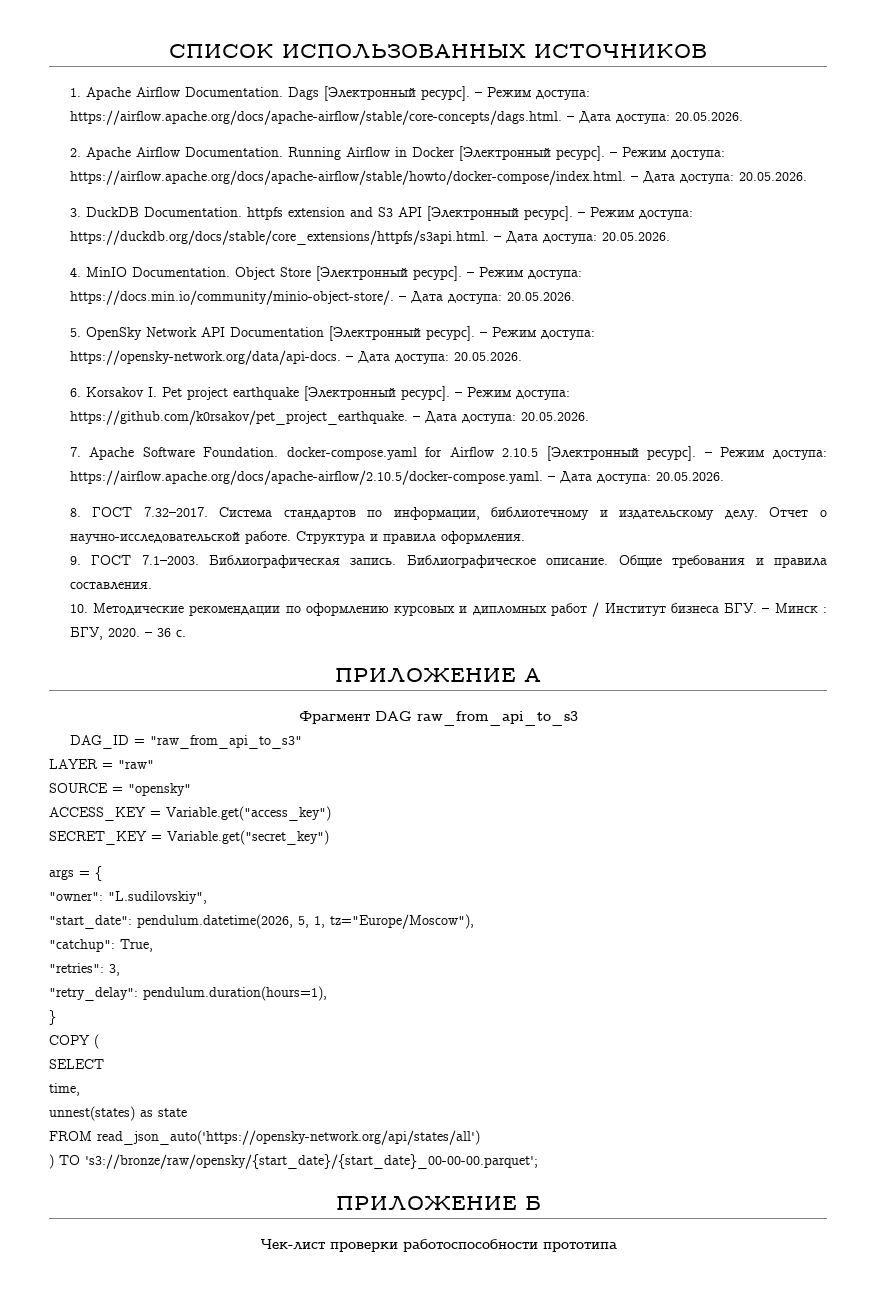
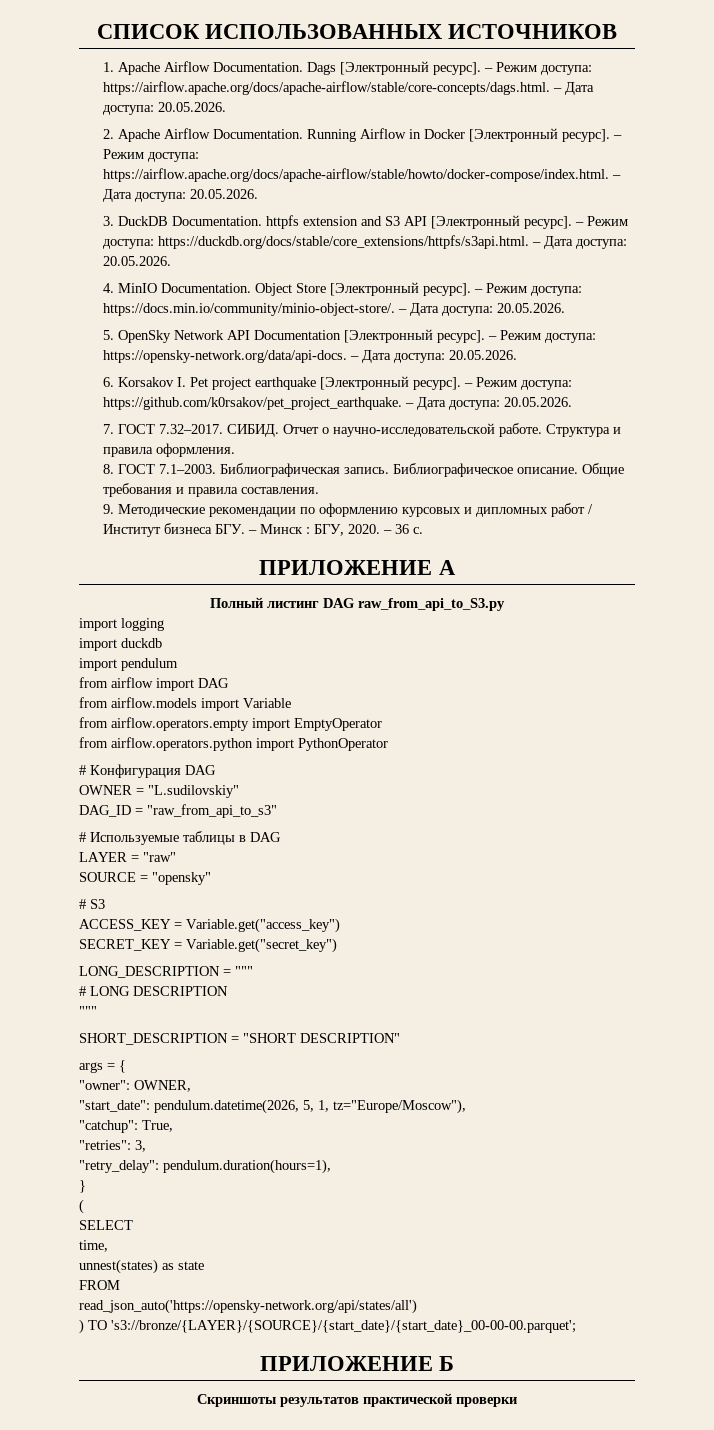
[89,446,827,461] [69,470,724,485] [69,507,758,520] Apache Software Foundation. docker-compose.yaml for Airflow 2.10.5 [Электронный ресурс]. – Режим доступа: https://airflow.apache.org/docs/apache-airflow/2.10.5/docker-compose.yaml. – Дата доступа: 20.05.2026. // 8. ГОСТ 7.32–2017. Система стандартов по информации, библиотечному и издательскому делу. -> [117,424,279,437] ГОСТ 7.32–2017. СИБИД.
[69,556,81,565] 9. -> [102,464,114,474] 8.
[69,604,88,613] 10. -> [102,504,114,514] 9.
[298,711,578,726] [69,735,302,749] Фрагмент DAG raw_from_api_to_s3 // DAG_ID = "raw_from_api_to_s3" -> [210,597,505,611] [79,618,164,631] [79,638,162,651] [79,658,178,671] [79,677,229,691] [79,697,291,711] [79,717,382,731] [79,737,388,751] [79,764,216,778] [79,785,239,798] [79,804,277,818] [79,831,281,845] Полный листинг DAG raw_from_api_to_S3.py // import logging // import duckdb // import pendulum // from airflow import DAG // from airflow.models import Variable // from airflow.operators.empty import EmptyOperator // from airflow.operators.python import PythonOperator // # Конфигурация DAG // OWNER = "L.sudilovskiy" // DAG_ID = "raw_from_api_to_s3" // # Используемые таблицы в DAG
(191, 789) none -> [79,899,105,909] // # S3
(329, 837) none -> [79,966,253,978] [79,986,228,996] [79,1006,97,1016] [79,1033,400,1045] // LONG_DESCRIPTION = """ // # LONG DESCRIPTION // """ // SHORT_DESCRIPTION = "SHORT DESCRIPTION"
[108,891,207,904] "L.sudilovskiy", -> [134,1080,191,1092] OWNER,
[49,1035,90,1045] COPY -> (86, 1186) none
(92, 1136) none -> (120, 1285) //
[85,1154,538,1169] 's3://bronze/raw/opensky/{start_date}/{start_date}_00-00-00.parquet'; -> [111,1320,576,1333] 's3://bronze/{LAYER}/{SOURCE}/{start_date}/{start_date}_00-00-00.parquet';
[259,1239,617,1252] Чек-лист проверки работоспособности прототипа -> [197,1393,517,1407] Скриншоты результатов практической проверки

